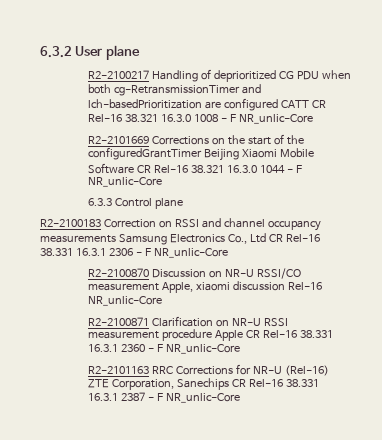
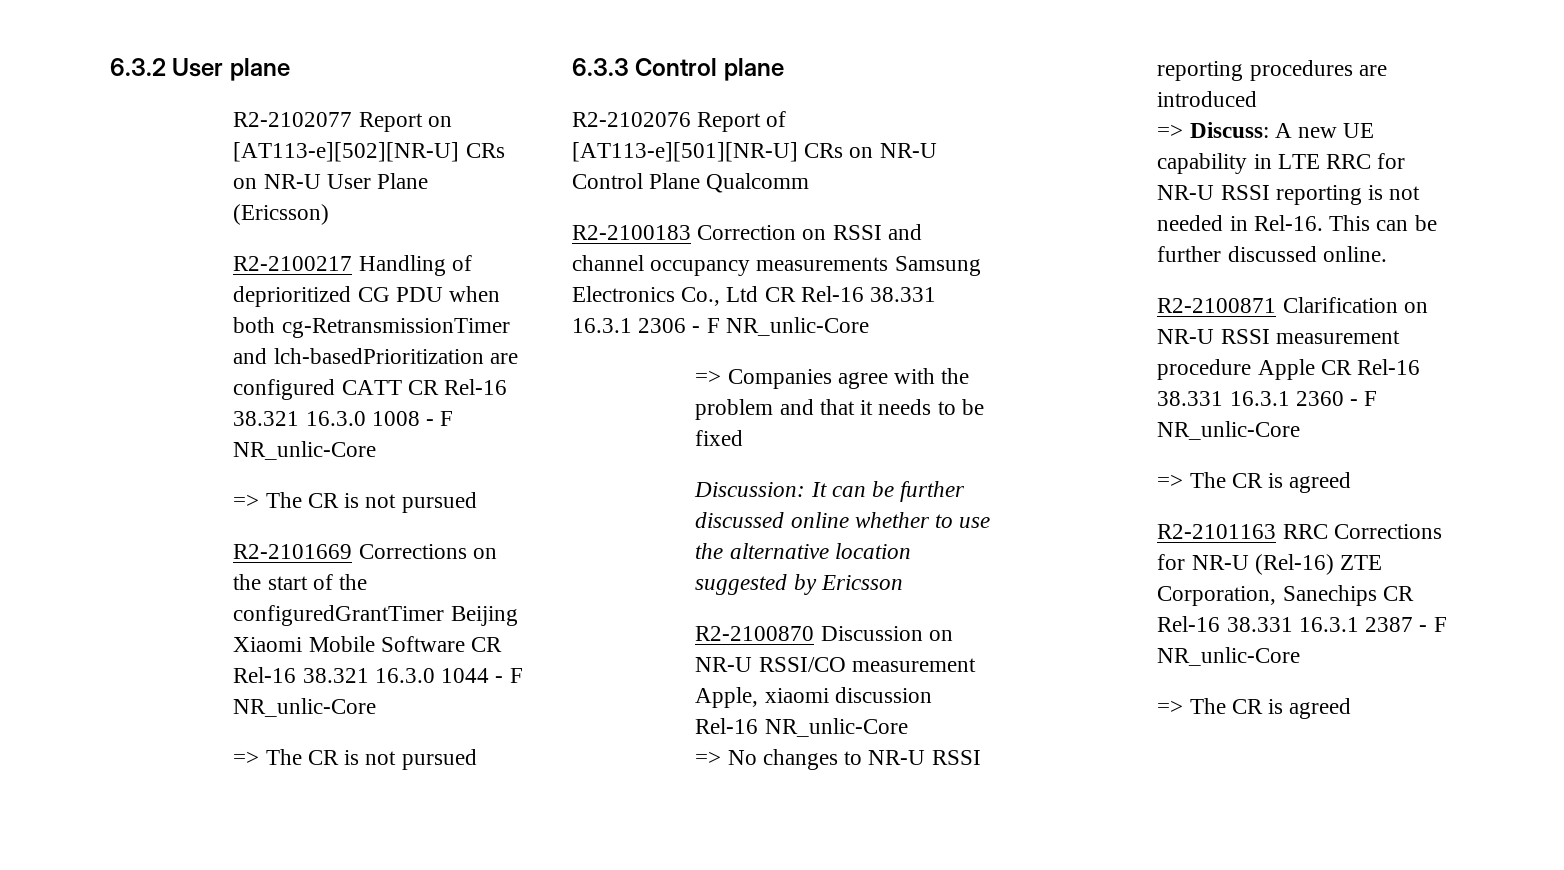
(140, 52) none -> [233,112,452,132] [233,142,505,162] [233,173,429,189] [233,204,330,225] // R2-2102077 Report on [AT113-e][502][NR-U] CRs on NR-U User Plane (Ericsson)
(313, 119) none -> [233,492,477,513] // => The CR is not pursued
[88,198,184,209] 6.3.3 Control plane -> [233,749,477,770] [572,58,784,81] [572,111,787,132] [572,142,937,162] [572,173,810,193] => The CR is not pursued // 6.3.3 Control plane // R2-2102076 Report of [AT113-e][501][NR-U] CRs on NR-U Control Plane Qualcomm
(228, 253) none -> [695,368,970,389] [695,399,984,420] [695,430,744,446] [694,481,966,502] [695,512,991,528] [695,543,911,559] [695,574,903,595] // => Companies agree with the problem and that it needs to be fixed // Discussion: It can be further discussed online whether to use the alternative location suggested by Ericsson
(163, 301) none -> [695,749,981,770] [1157,60,1387,81] [1157,91,1258,107] [1157,122,1375,138] [1157,153,1406,174] [1157,185,1421,205] [1157,215,1437,231] [1157,246,1387,262] // => No changes to NR-U RSSI reporting procedures are introduced // => Discuss: A new UE capability in LTE RRC for NR-U RSSI reporting is not needed in Rel-16. This can be further discussed online.
(241, 349) none -> [1157,472,1352,493] // => The CR is agreed
(241, 398) none -> [1157,698,1352,719] // => The CR is agreed

